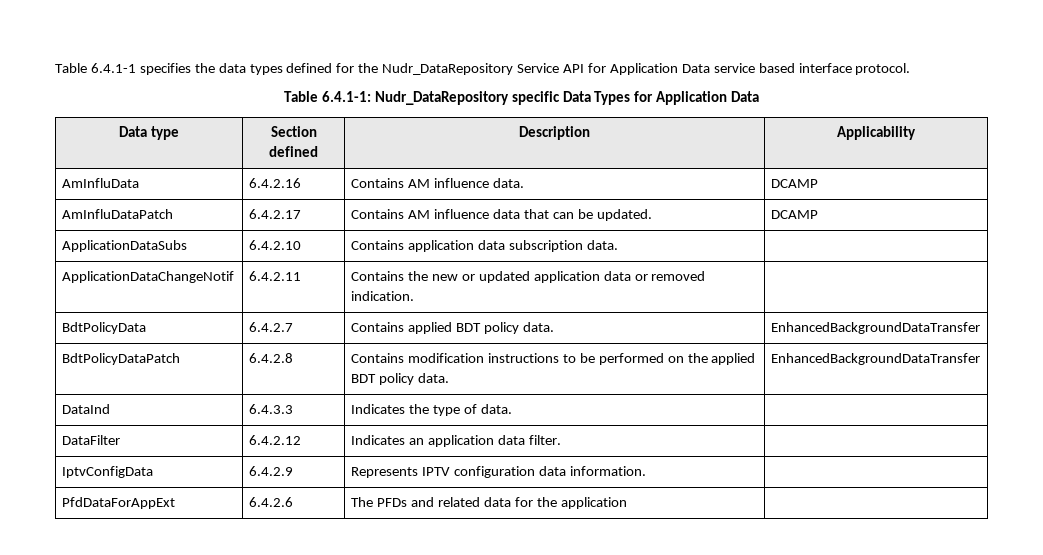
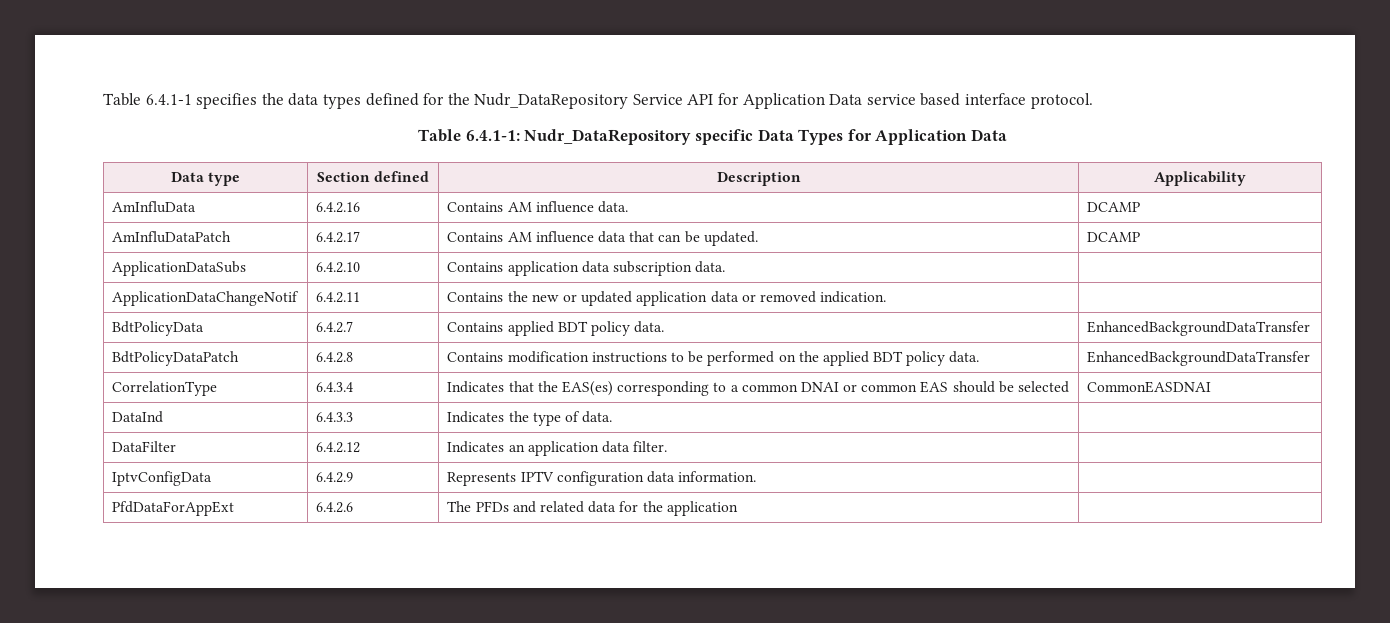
(981, 359) none -> [112,381,218,396] [316,382,354,392] [447,381,1069,396] [1087,381,1212,393] // CorrelationType | 6.4.3.4 | Indicates that the EAS(es) corresponding to a common DNAI or common EAS should be selected | CommonEASDNAI

